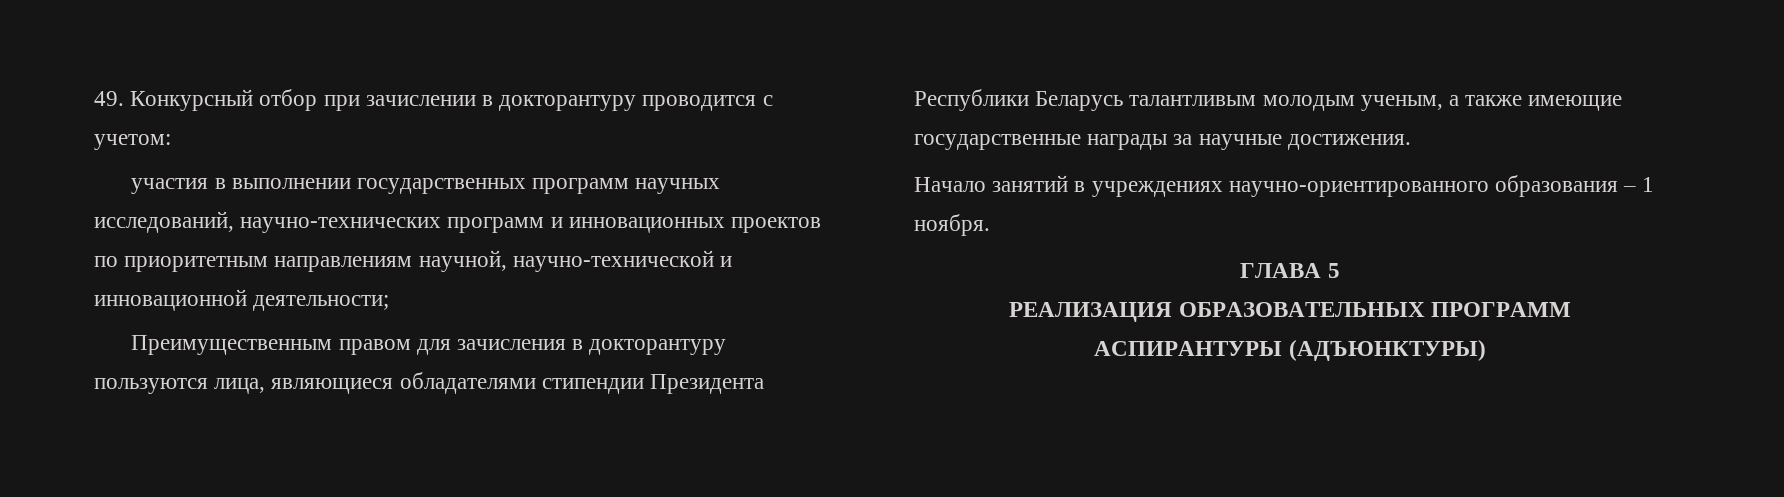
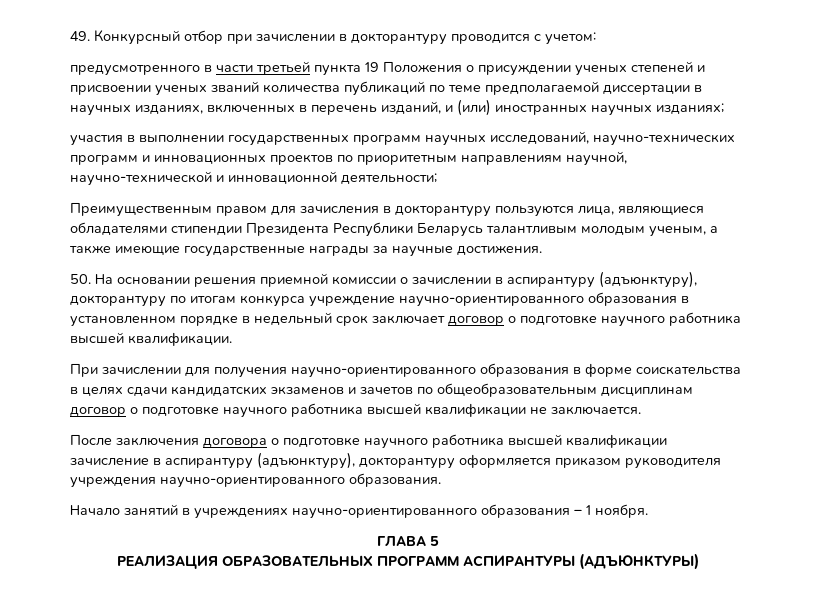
(171, 142) none -> [70,61,705,76] [70,81,702,96] [70,99,724,116] // предусмотренного в части третьей пункта 19 Положения о присуждении ученых степеней и присвоении ученых званий количества публикаций по теме предполагаемой диссертации в научных изданиях, включенных в перечень изданий, и (или) иностранных научных изданиях;
(1411, 142) none -> [70,271,697,288] [70,292,689,307] [70,312,741,327] [70,332,232,346] [70,363,741,378] [70,383,693,397] [70,403,641,418] [70,434,667,449] [70,452,721,469] [70,473,441,488] // 50. На основании решения приемной комиссии о зачислении в аспирантуру (адъюнктуру), докторантуру по итогам конкурса учреждение научно-ориентированного образования в установленном порядке в недельный срок заключает договор о подготовке научного работника высшей квалификации. // При зачислении для получения научно-ориентированного образования в форме соискательства в целях сдачи кандидатских экзаменов и зачетов по общеобразовательным дисциплинам договор о подготовке научного работника высшей квалификации не заключается. // После заключения договора о подготовке научного работника высшей квалификации зачисление в аспирантуру (адъюнктуру), докторантуру оформляется приказом руководителя учреждения научно-ориентированного образования.

